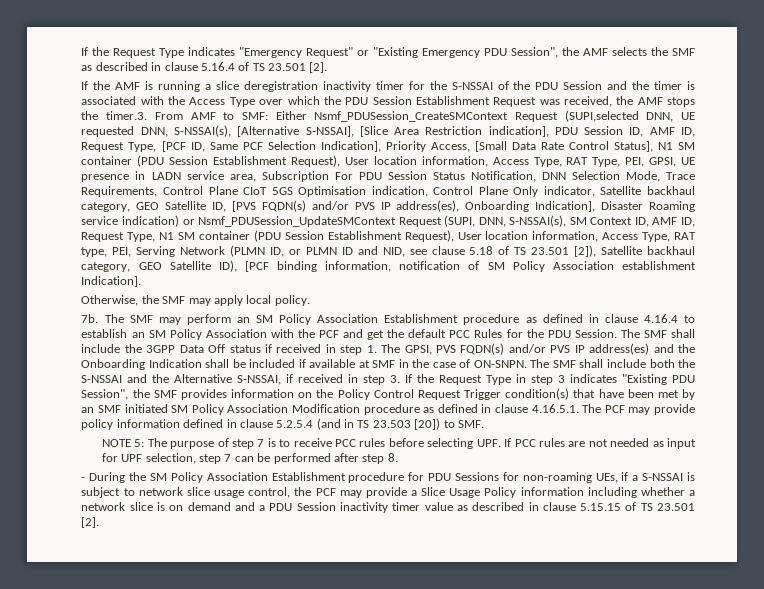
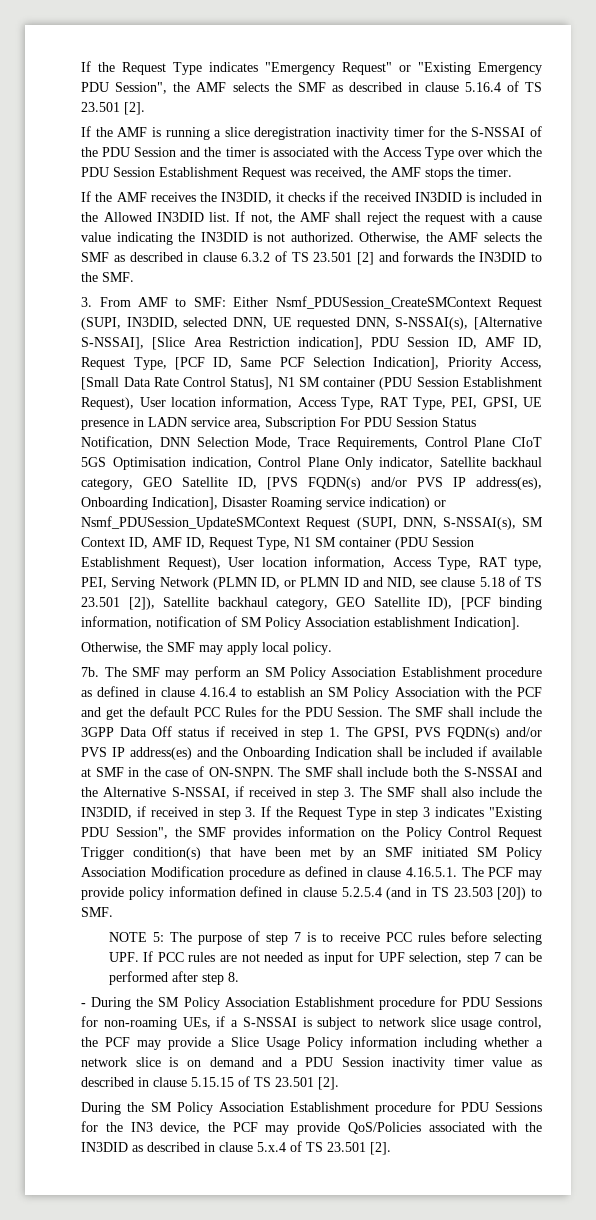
[106,111,148,120] timer.3. -> [478,167,513,177] [81,191,543,204] [81,211,542,225] [81,232,542,245] [81,251,543,265] [81,272,135,282] [81,297,93,307] timer. // If the AMF receives the IN3DID, it checks if the received IN3DID is included in the Allowed IN3DID list. If not, the AMF shall reject the request with a cause value indicating the IN3DID is not authorized. Otherwise, the AMF selects the SMF as described in clause 6.3.2 of TS 23.501 [2] and forwards the IN3DID to the SMF. // 3.
[564,110,639,122] (SUPI,selected -> [81,317,228,330] (SUPI, IN3DID, selected
(401, 379) none -> [360,787,542,797] [81,806,257,820] The SMF shall also include the IN3DID, if received in step 3.
(100, 522) none -> [81,1101,542,1115] [81,1121,543,1135] [81,1141,392,1155] // During the SM Policy Association Establishment procedure for PDU Sessions for the IN3 device, the PCF may provide QoS/Policies associated with the IN3DID as described in clause 5.x.4 of TS 23.501 [2].

